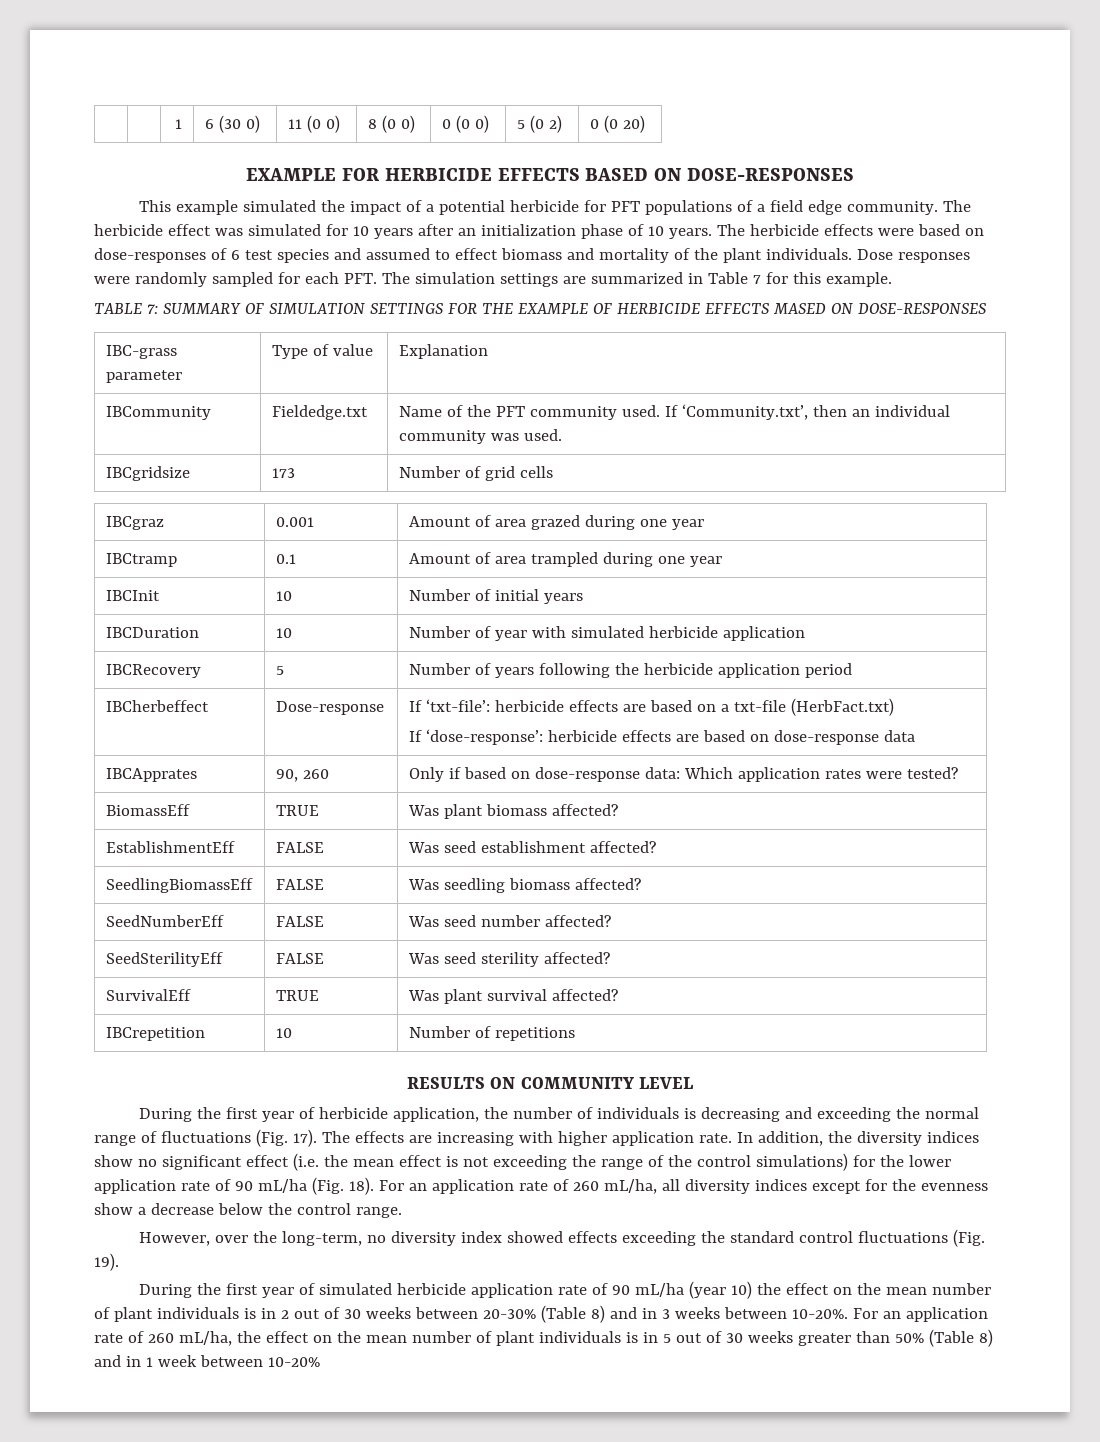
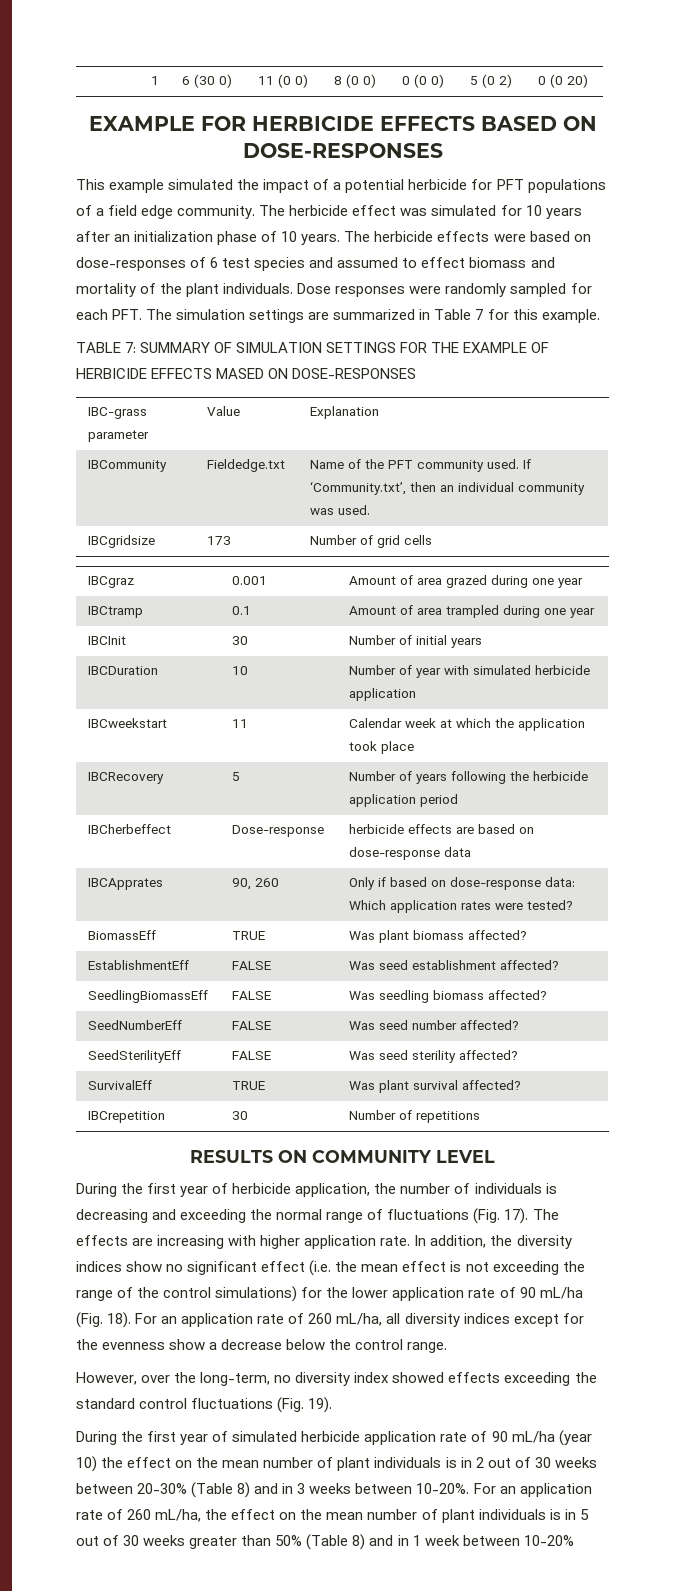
[271,344,373,359] Type of value -> [206,406,240,416] Value
[275,591,292,601] 10 -> [231,636,248,645] 30
(805, 633) none -> [87,718,167,728] [231,719,248,728] [348,718,585,731] [348,741,414,754] // IBCweekstart | 11 | Calendar week at which the application took place
[408,698,894,716] [408,729,543,745] If ‘txt-file’: herbicide effects are based on a txt-file (HerbFact.txt) // If ‘dose-response’: -> (324, 831) none
[275,1028,292,1038] 10 -> [231,1111,248,1120] 30

